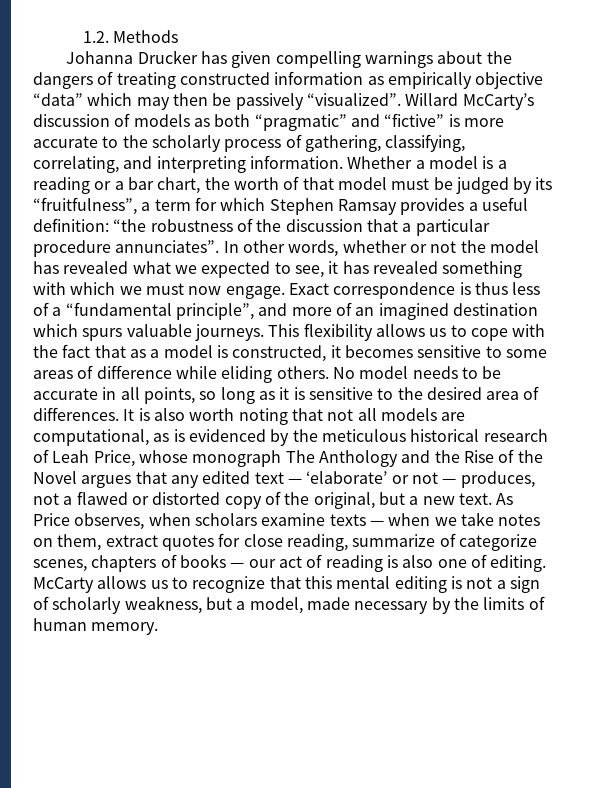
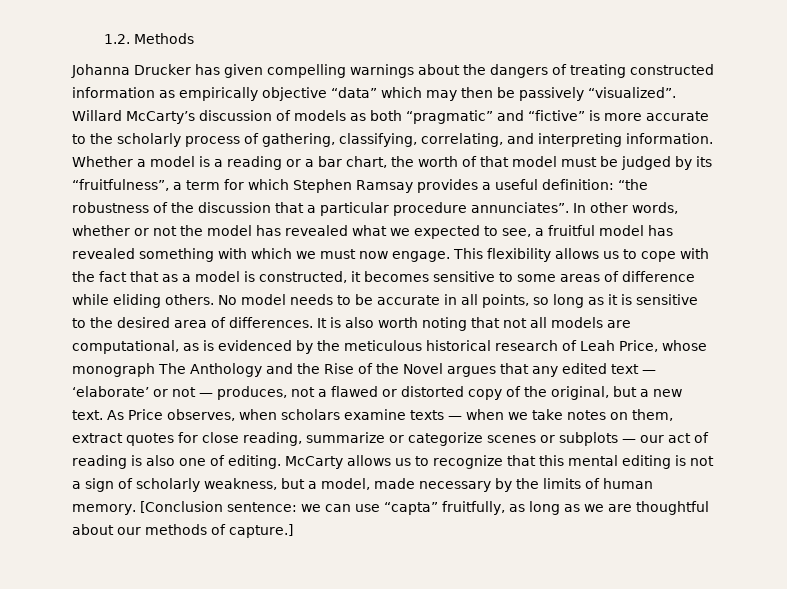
[328,261,339,274] it -> [535,225,644,236] a fruitful model
[288,282,541,299] [33,302,538,320] [33,324,264,341] Exact correspondence is thus less of a “fundamental principle”, and more of an imagined destination which spurs valuable journeys. -> (450, 256) none
[439,533,537,551] [33,554,226,572] of categorize scenes, chapters of books -> [389,432,618,446] or categorize scenes or subplots
(159, 628) none -> [139,501,709,515] [72,524,293,538] [Conclusion sentence: we can use “capta” fruitfully, as long as we are thoughtful about our methods of capture.]

